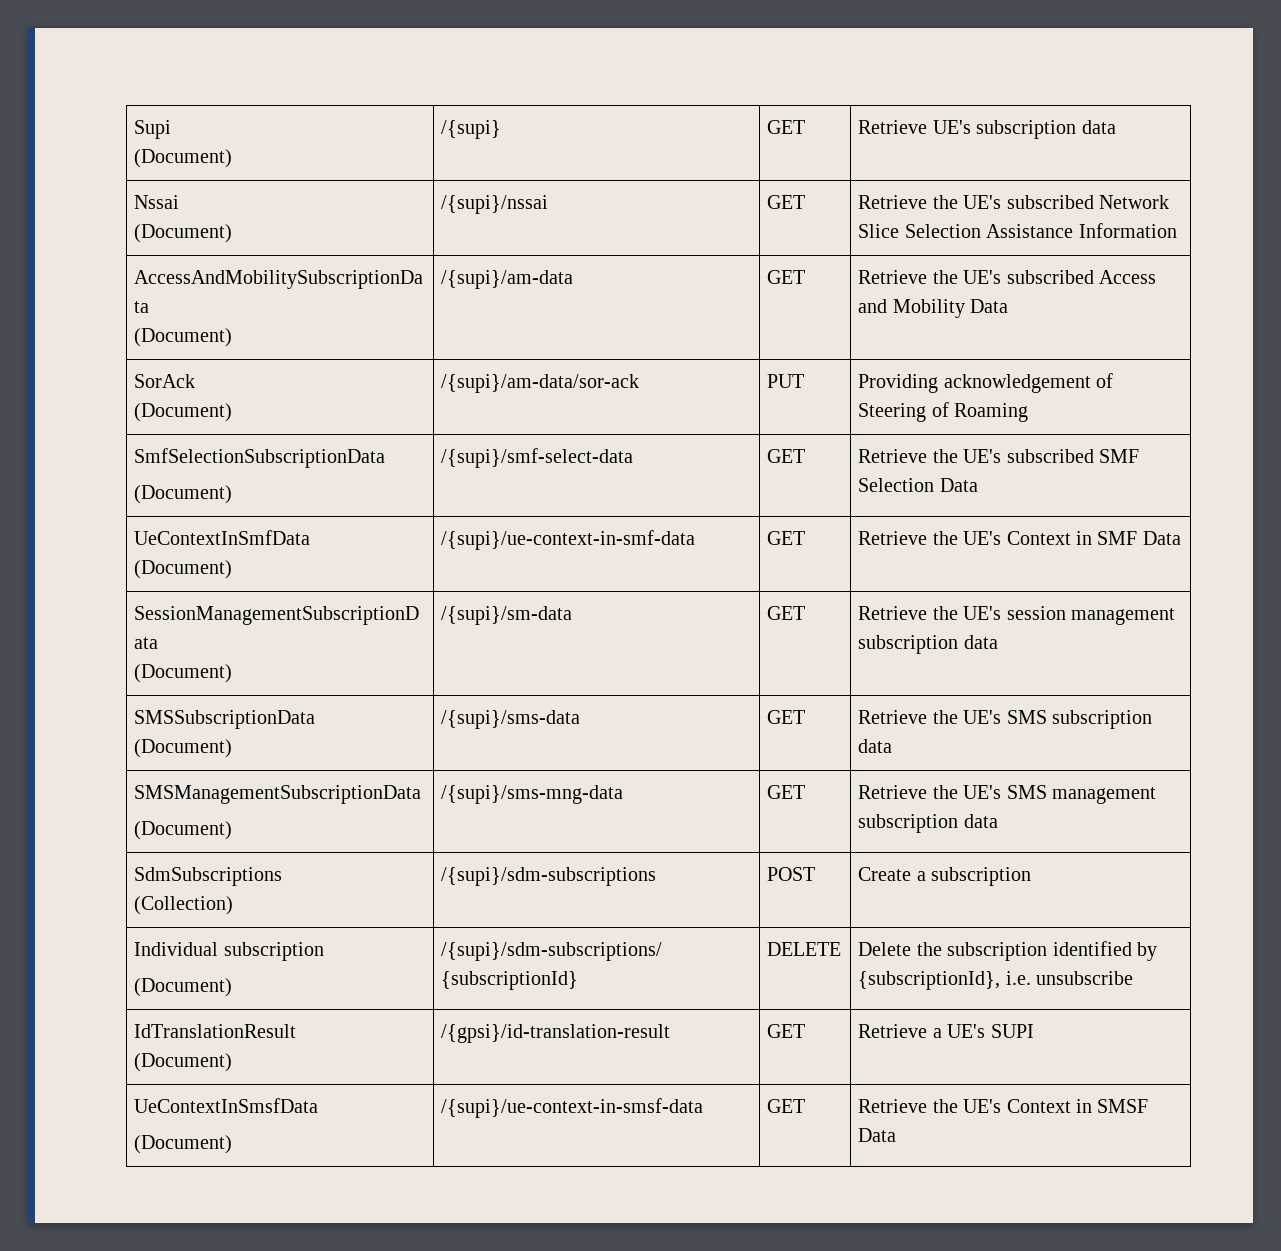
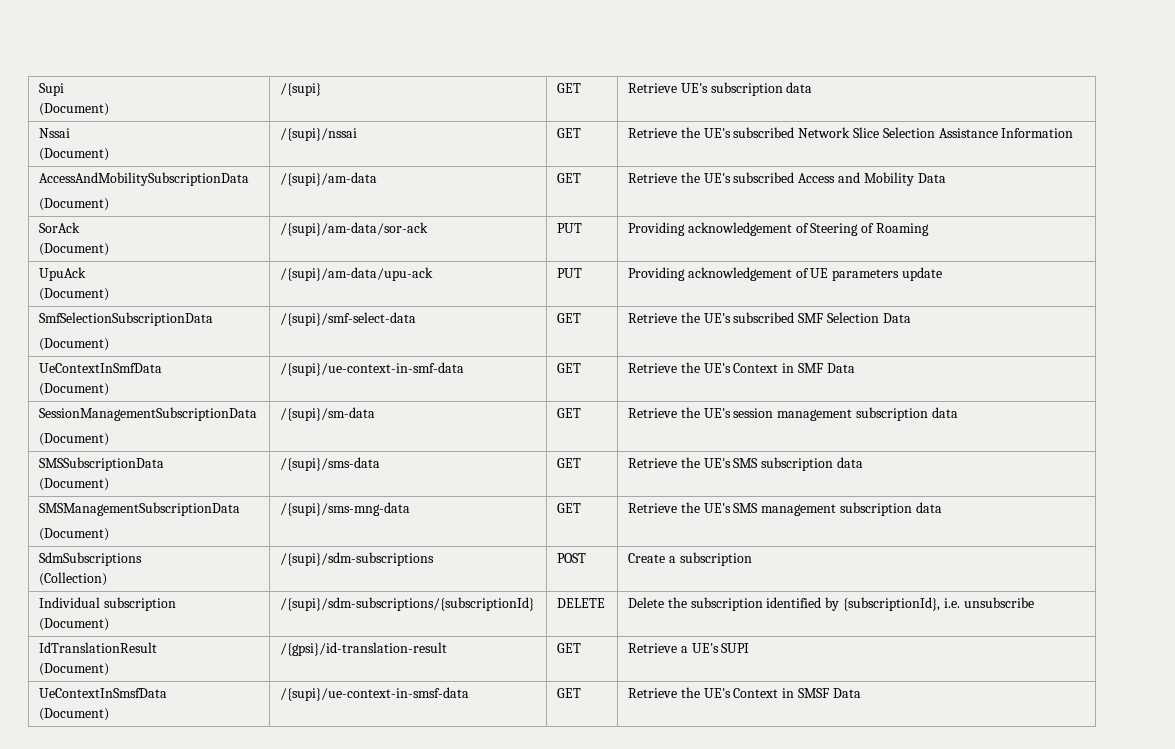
(1029, 412) none -> [39,267,87,281] [39,288,110,301] [280,267,434,281] [557,268,583,278] [628,267,943,281] // UpuAck // (Document) | /{supi}/am-data/upu-ack | PUT | Providing acknowledgement of UE parameters update

